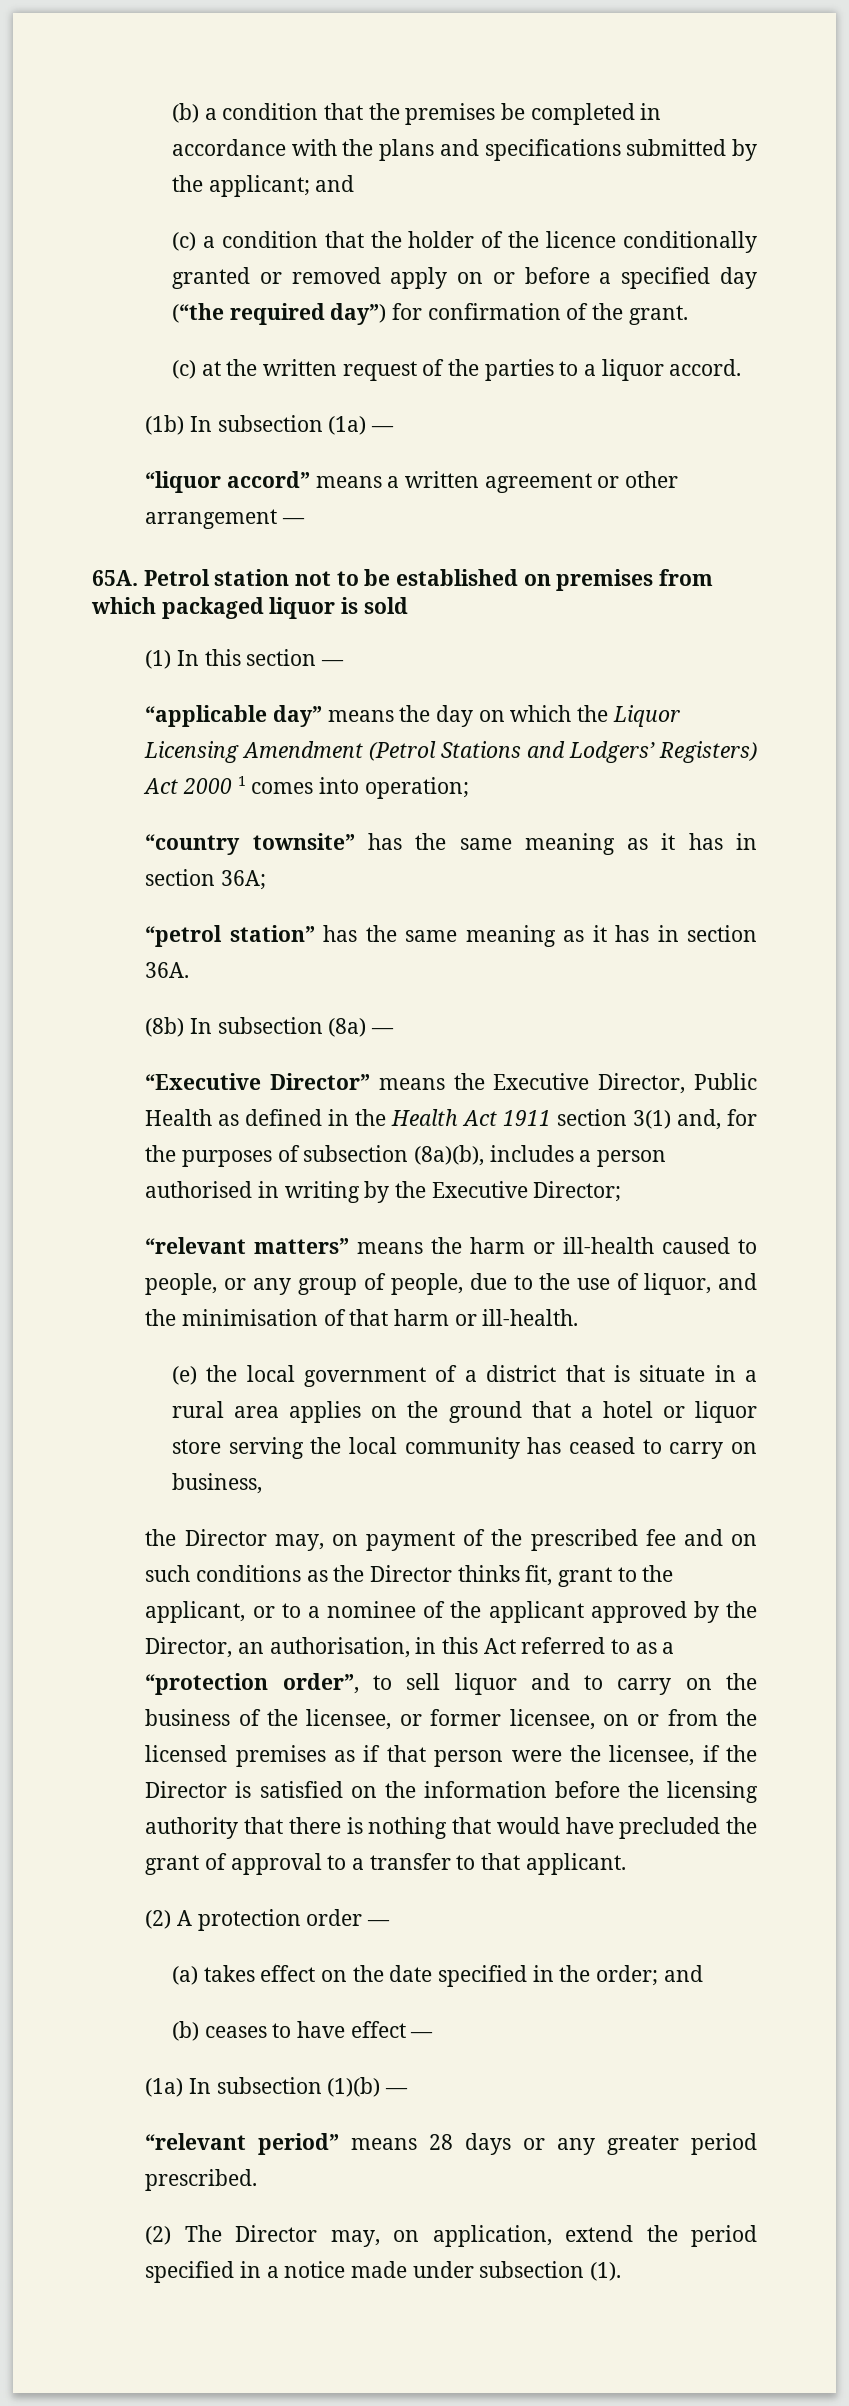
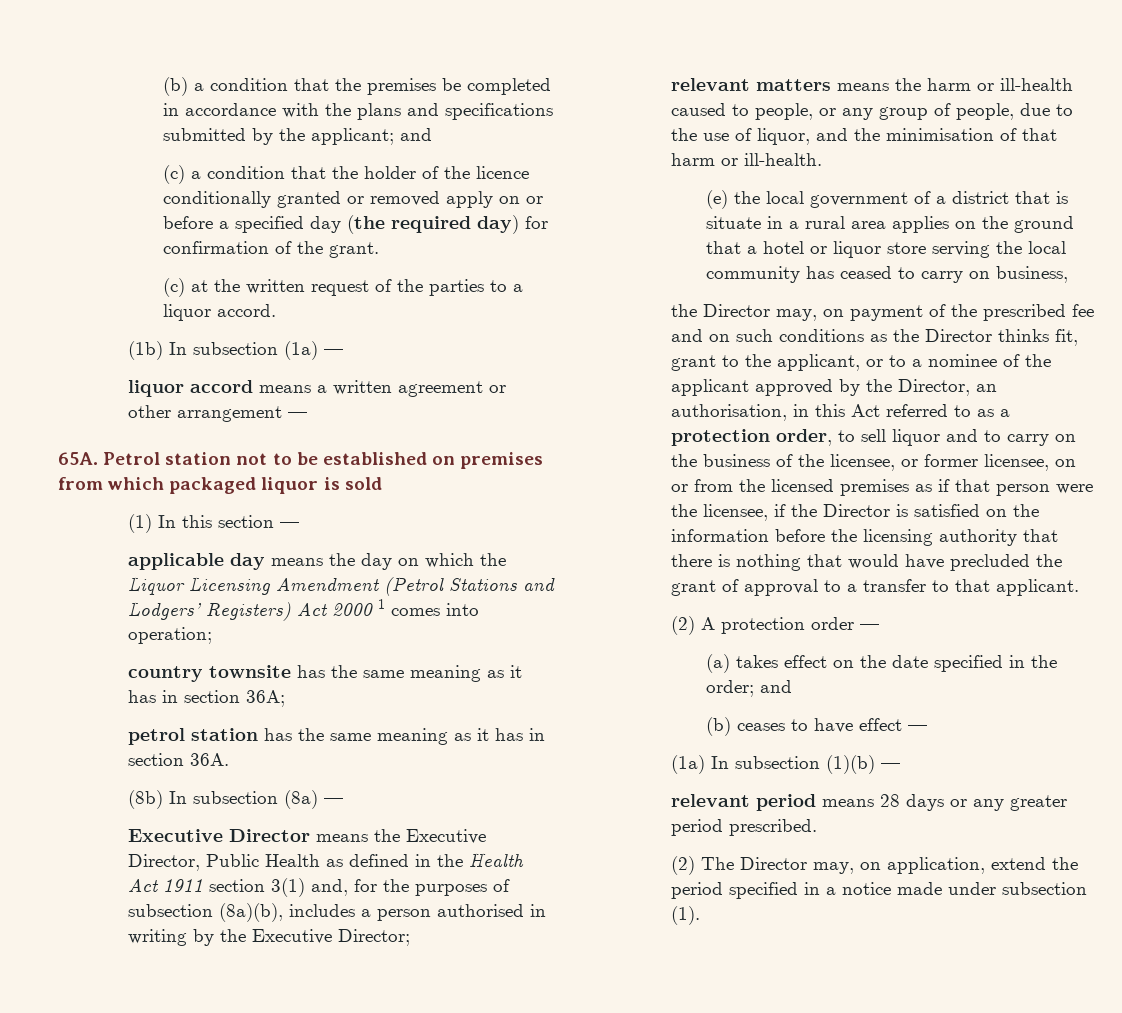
[172,303,387,325] (“the required day”) -> [347,215,520,234] (the required day)
[145,471,311,493] “liquor accord” -> [128,380,254,397] liquor accord
[145,705,323,727] “applicable day” -> [128,553,266,570] applicable day
[145,833,355,855] “country townsite” -> [128,665,292,682] country townsite
[145,925,315,947] “petrol station” -> [128,728,259,745] petrol station
[145,1073,371,1090] “Executive Director” -> [128,829,311,842] Executive Director
[145,1237,350,1254] “relevant matters” -> [671,78,832,91] relevant matters
[145,1673,359,1695] “protection order”, -> [671,429,833,446] protection order,
[145,2133,340,2155] “relevant period” -> [671,794,817,811] relevant period

